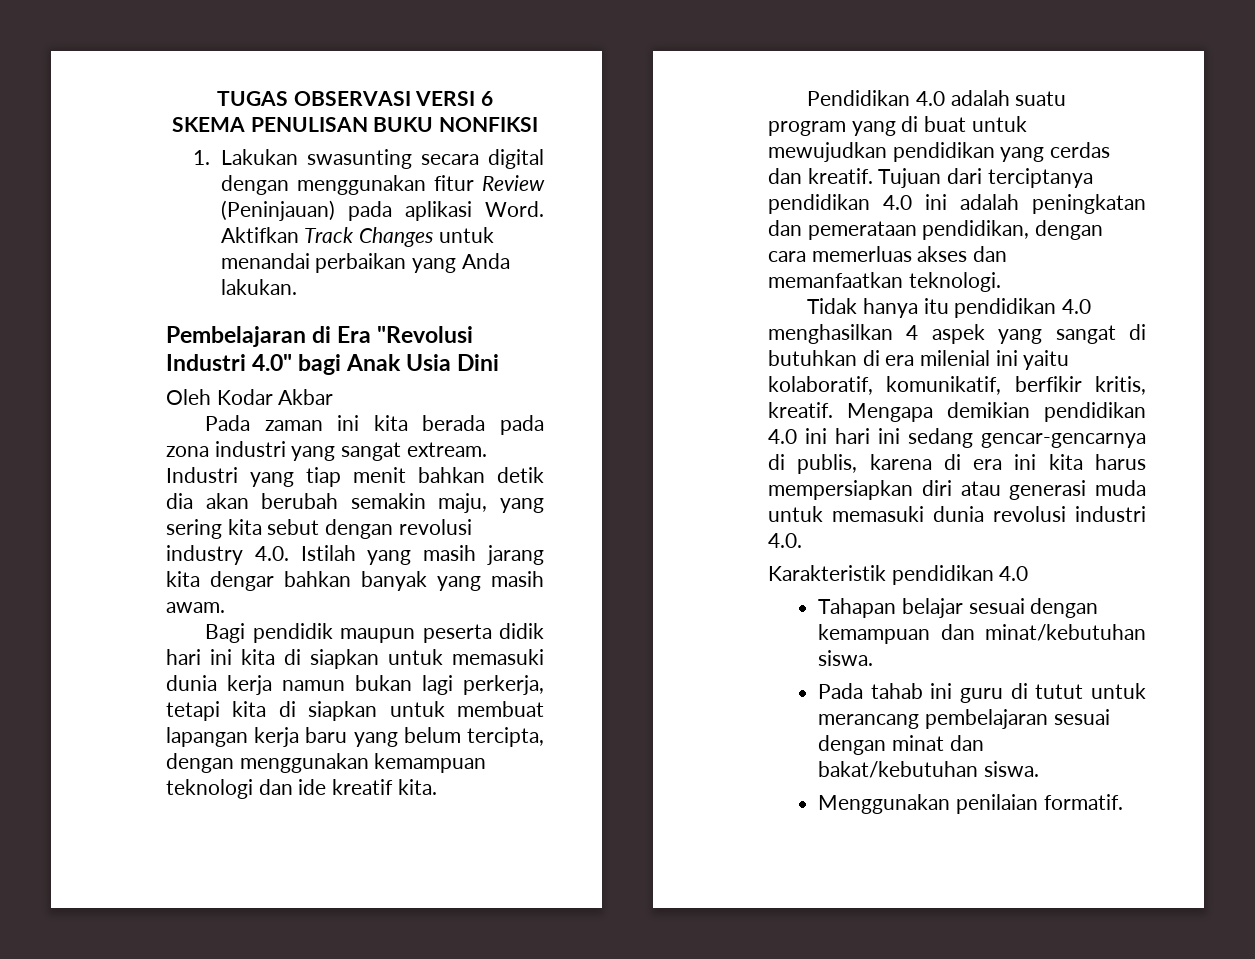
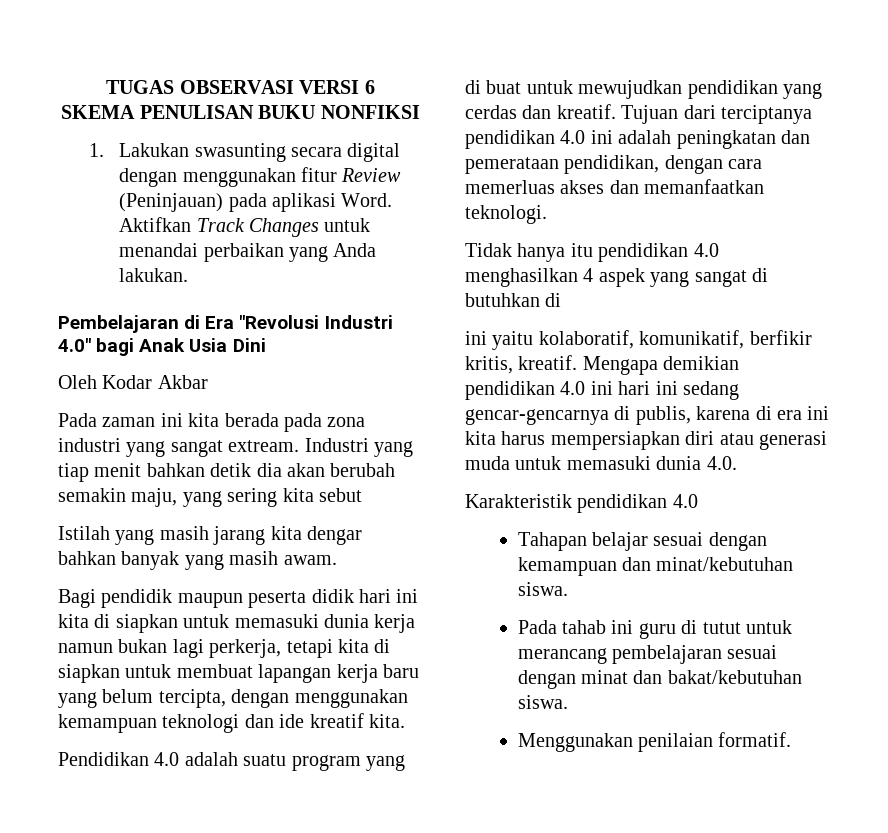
[325,519,472,539] [166,545,289,565] dengan revolusi industry 4.0. -> (362, 495) //
[885,350,991,366] era milenial -> (562, 300) //
[993,506,1146,522] revolusi industri -> (702, 463) none

